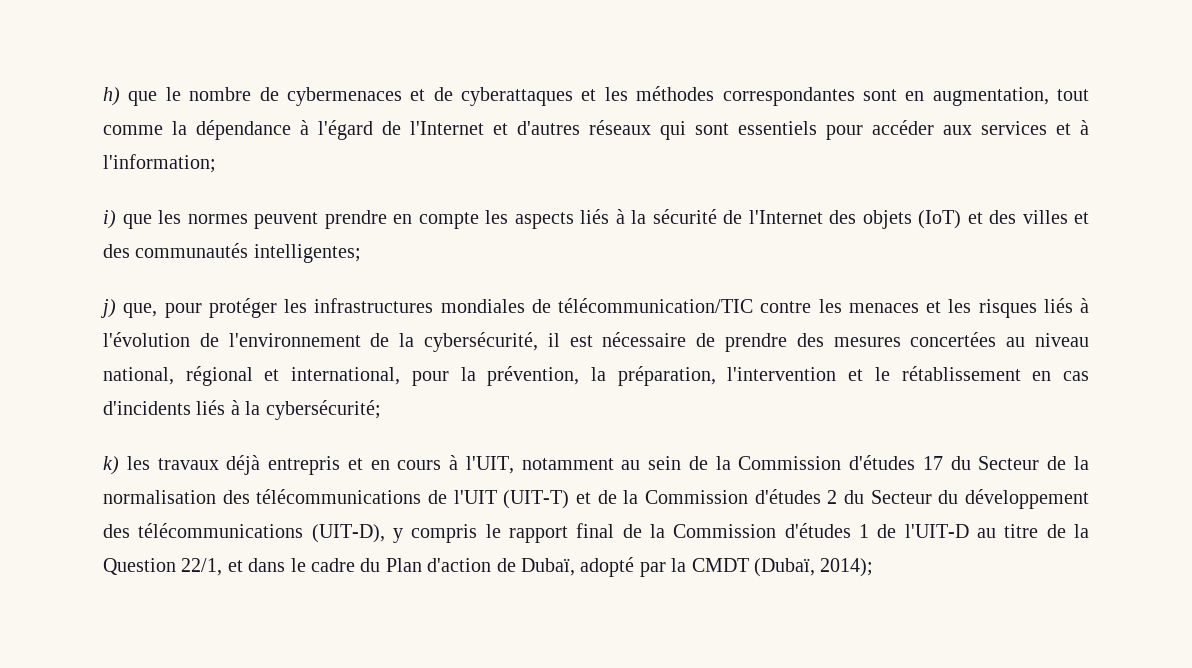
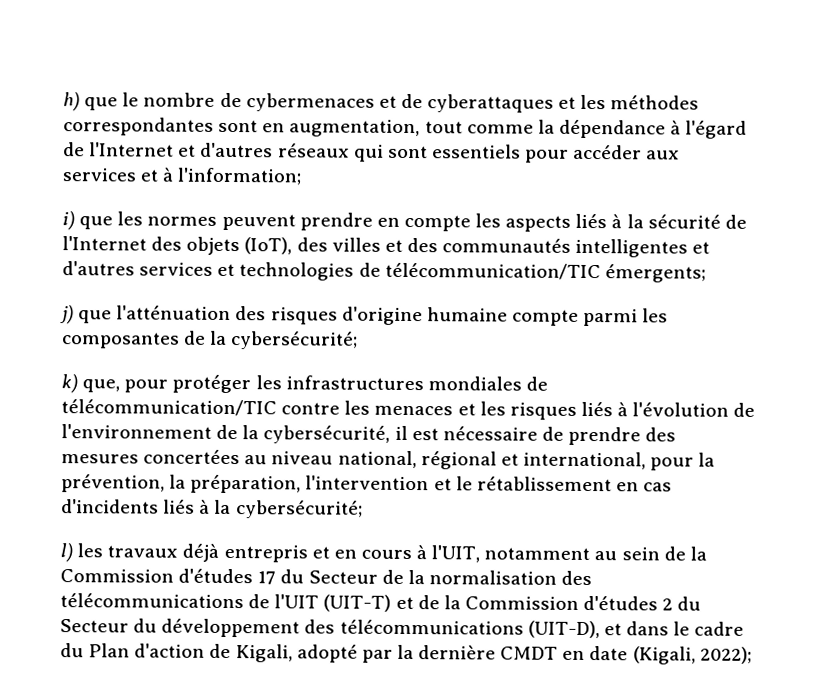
[918,210,983,229] (IoT) et -> [244,237,293,255] (IoT),
[253,244,361,263] [100,299,116,318] intelligentes; // j) -> [575,238,711,258] [62,261,706,283] [60,305,669,327] [61,330,359,350] [61,374,78,394] intelligentes et d'autres services et technologies de télécommunication/TIC émergents; // j) que l'atténuation des risques d'origine humaine compte parmi les composantes de la cybersécurité; // k)
[103,456,119,475] k) -> [60,543,73,563] l)
[392,523,1090,543] [103,558,223,576] y compris le rapport final de la Commission d'études 1 de l'UIT-D au titre de la Question 22/1, -> (600, 629) none
[521,558,575,576] Dubaï, -> [235,644,293,663] Kigali,
[691,558,874,577] CMDT (Dubaï, 2014); -> [418,645,752,665] dernière CMDT en date (Kigali, 2022);

